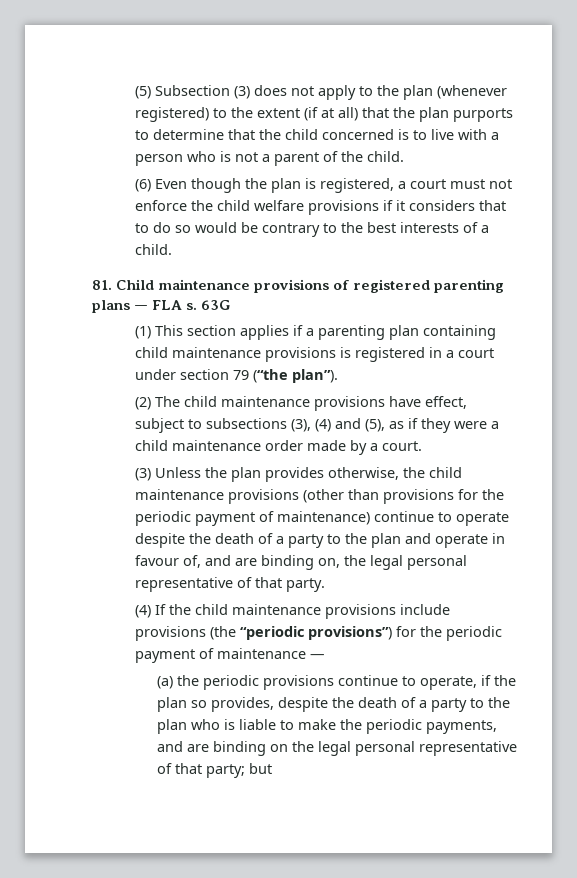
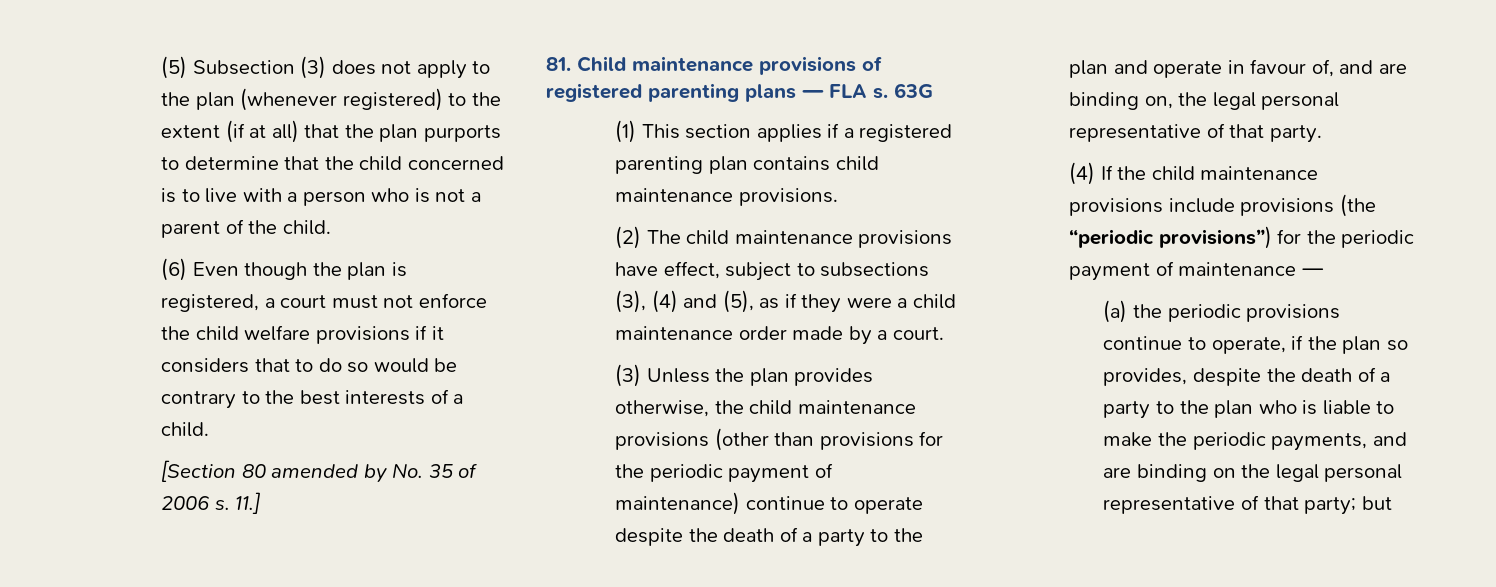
(173, 249) none -> [160,460,478,483] [160,492,262,514] // [Section 80 amended by No. 35 of 2006 s. 11.]
(315, 332) none -> [859,124,953,142] registered
[423,325,497,340] [135,347,495,362] [135,369,339,383] containing child maintenance provisions is registered in a court under section 79 (“the plan”). -> [753,156,879,171] [614,188,838,206] contains child maintenance provisions.

